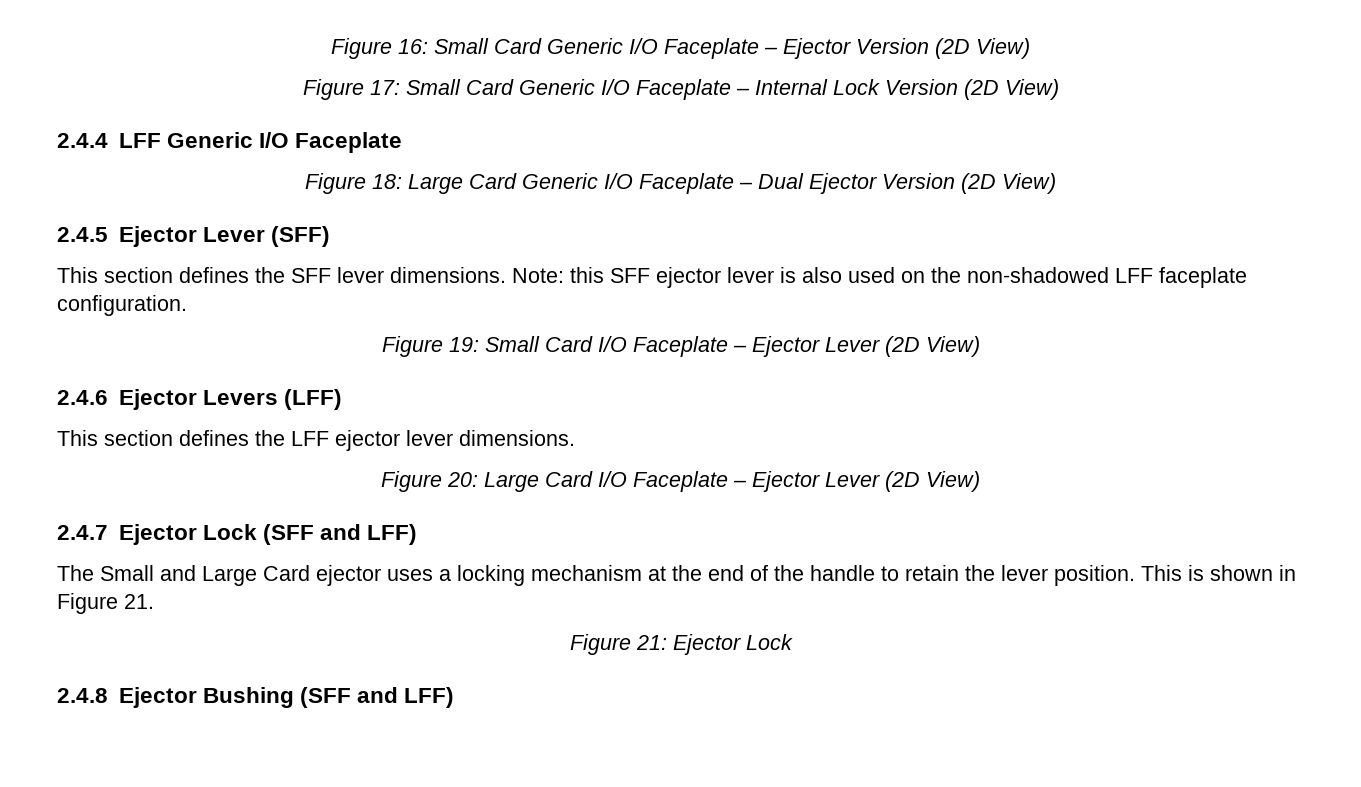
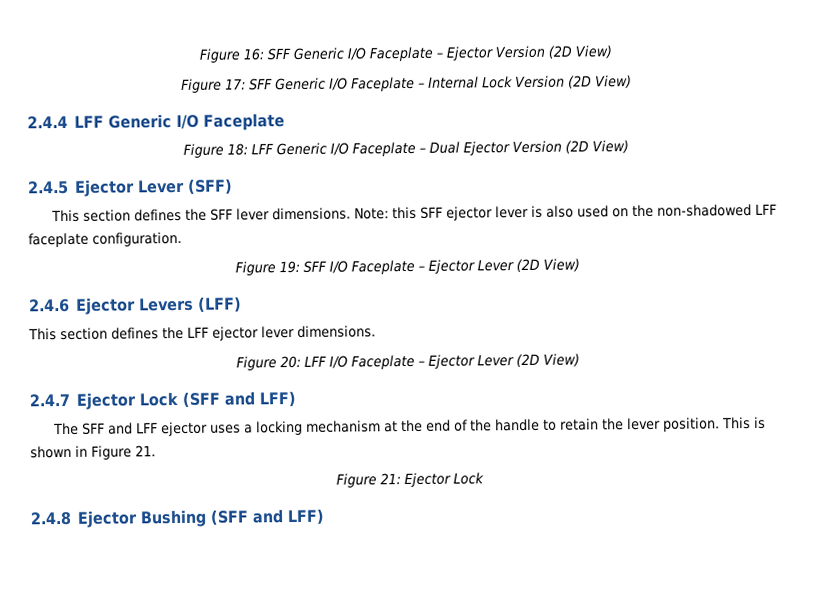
[434,38,542,54] Small Card -> [266,48,291,61] SFF
[405,79,514,95] Small Card -> [248,78,273,91] SFF
[408,173,517,194] Large Card -> [251,143,274,155] LFF
[484,336,593,352] Small Card -> [302,260,327,273] SFF
[484,471,593,492] Large Card -> [304,355,327,367] LFF
[100,565,310,586] Small and Large Card -> [81,422,158,435] SFF and LFF

